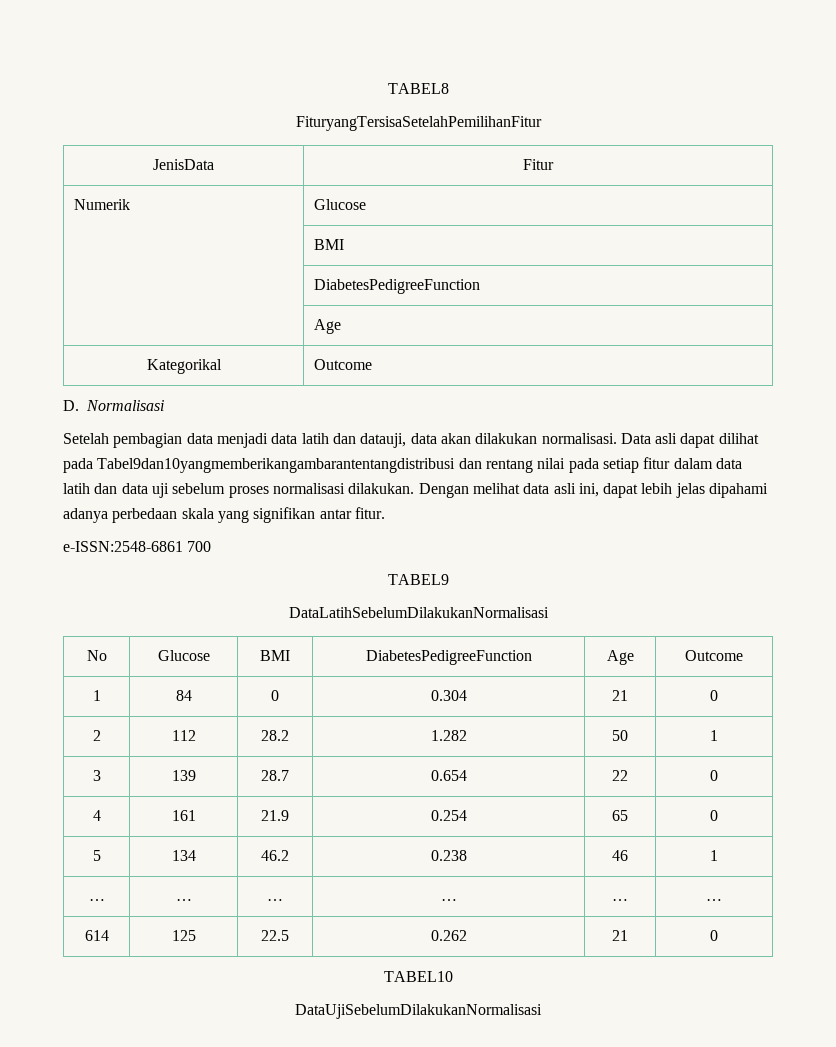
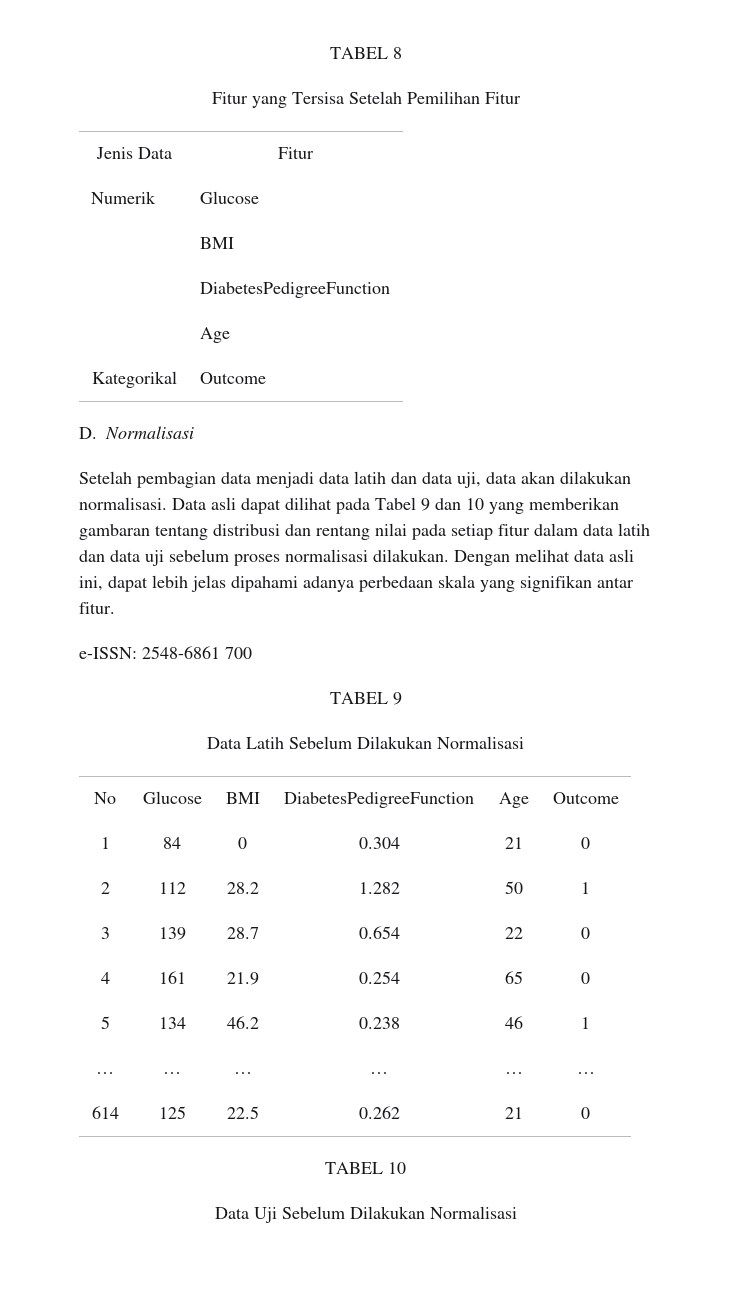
[387,83,449,94] [295,116,542,131] [153,159,214,170] TABEL8 // FituryangTersisaSetelahPemilihanFitur // JenisData -> [329,47,402,59] [211,91,521,108] [95,147,172,159] TABEL 8 // Fitur yang Tersisa Setelah Pemilihan Fitur // Jenis Data
[360,433,407,448] datauji, -> [422,472,481,488] data uji,
[97,458,456,473] Tabel9dan10yangmemberikangambarantentangdistribusi -> [375,497,619,514] [79,524,280,540] Tabel 9 dan 10 yang memberikan gambaran tentang distribusi
[63,541,183,552] e-ISSN:2548-6861 -> [79,646,220,659] e-ISSN: 2548-6861
[387,574,449,585] [288,607,549,618] TABEL9 // DataLatihSebelumDilakukanNormalisasi -> [329,692,402,705] [207,736,524,749] TABEL 9 // Data Latih Sebelum Dilakukan Normalisasi
[383,971,453,982] [295,1004,542,1019] TABEL10 // DataUjiSebelumDilakukanNormalisasi -> [325,1162,406,1174] [214,1206,517,1223] TABEL 10 // Data Uji Sebelum Dilakukan Normalisasi

